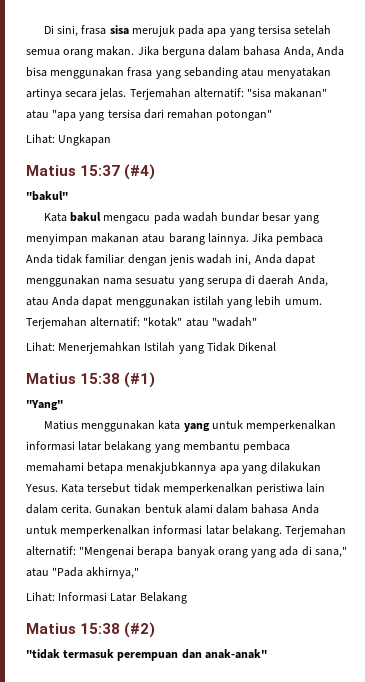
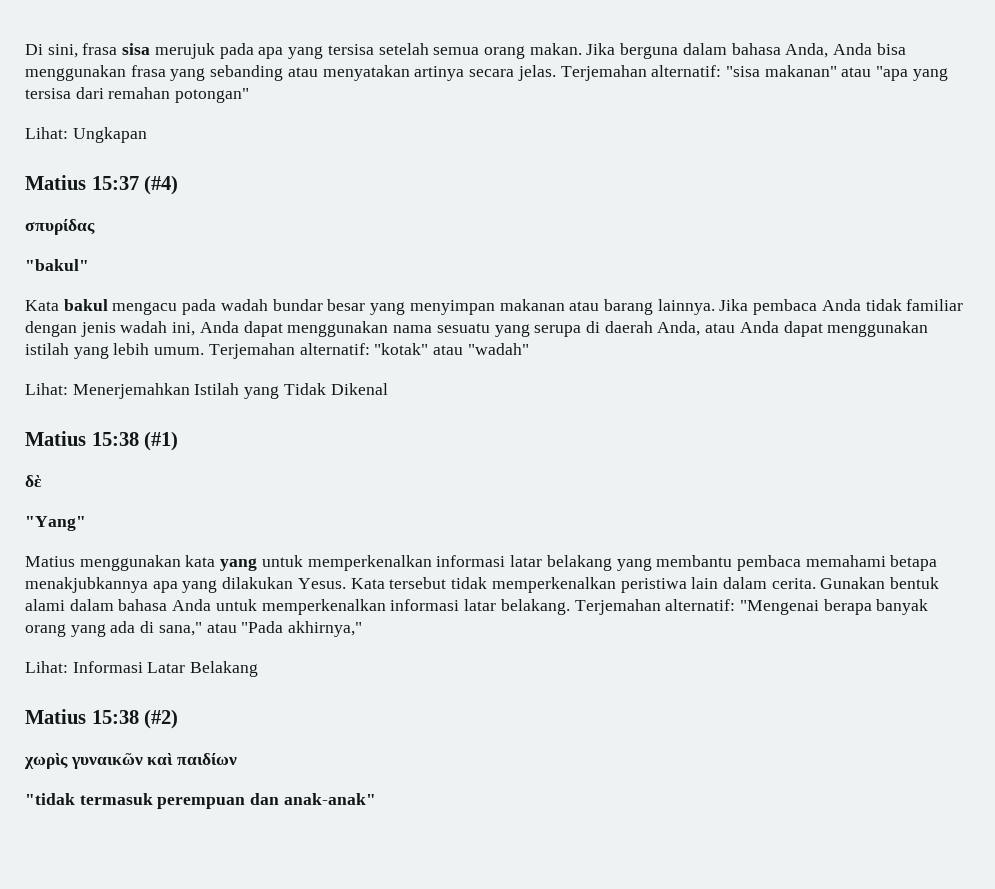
(156, 172) none -> [25,219,95,235] // σπυρίδας
(156, 380) none -> [25,475,42,487] // δὲ
(156, 630) none -> [24,753,238,769] // χωρὶς γυναικῶν καὶ παιδίων

